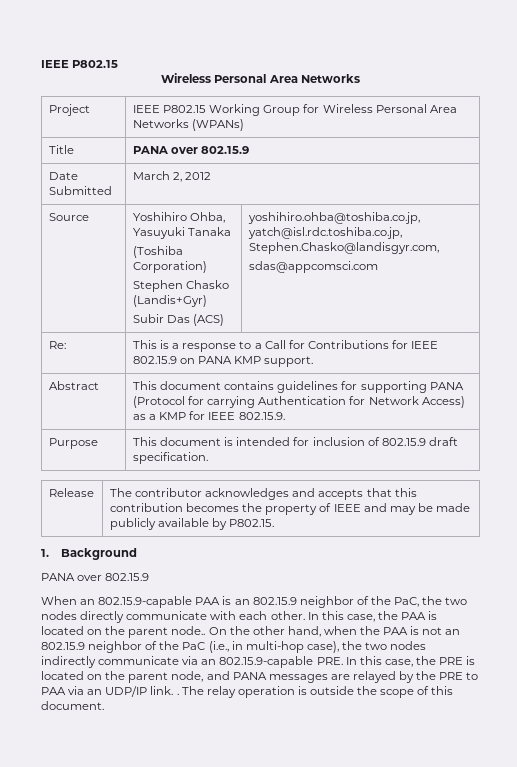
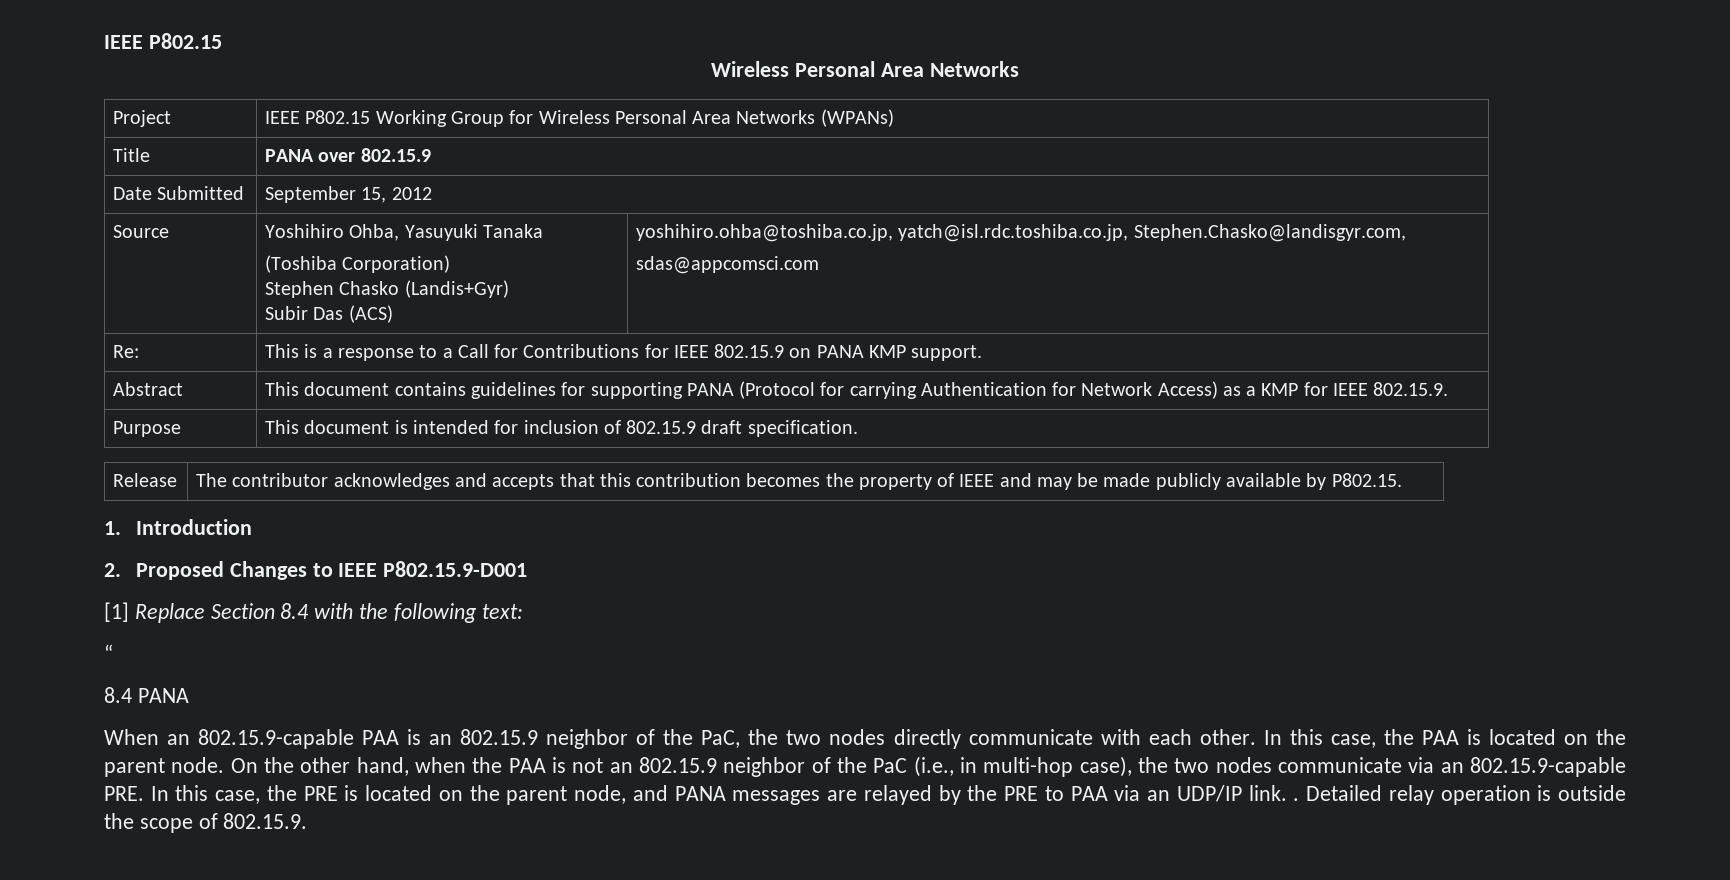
[132,171,183,182] March 2, -> [265,186,387,203] September 15,
[61,548,138,560] [41,573,150,581] Background // PANA over 802.15.9 -> [136,519,253,535] [104,561,528,580] [104,602,523,623] [104,644,113,661] [104,687,189,703] Introduction // 2. Proposed Changes to IEEE P802.15.9-D001 // [1] Replace Section 8.4 with the following text: // “ // 8.4 PANA
[171,626,206,635] node.. -> [171,757,225,773] node.
[41,656,96,668] indirectly -> (1272, 765) none
[181,686,204,695] The -> [1306,785,1383,801] Detailed
[431,686,454,695] [41,701,104,710] this document. -> [223,813,308,829] 802.15.9.

